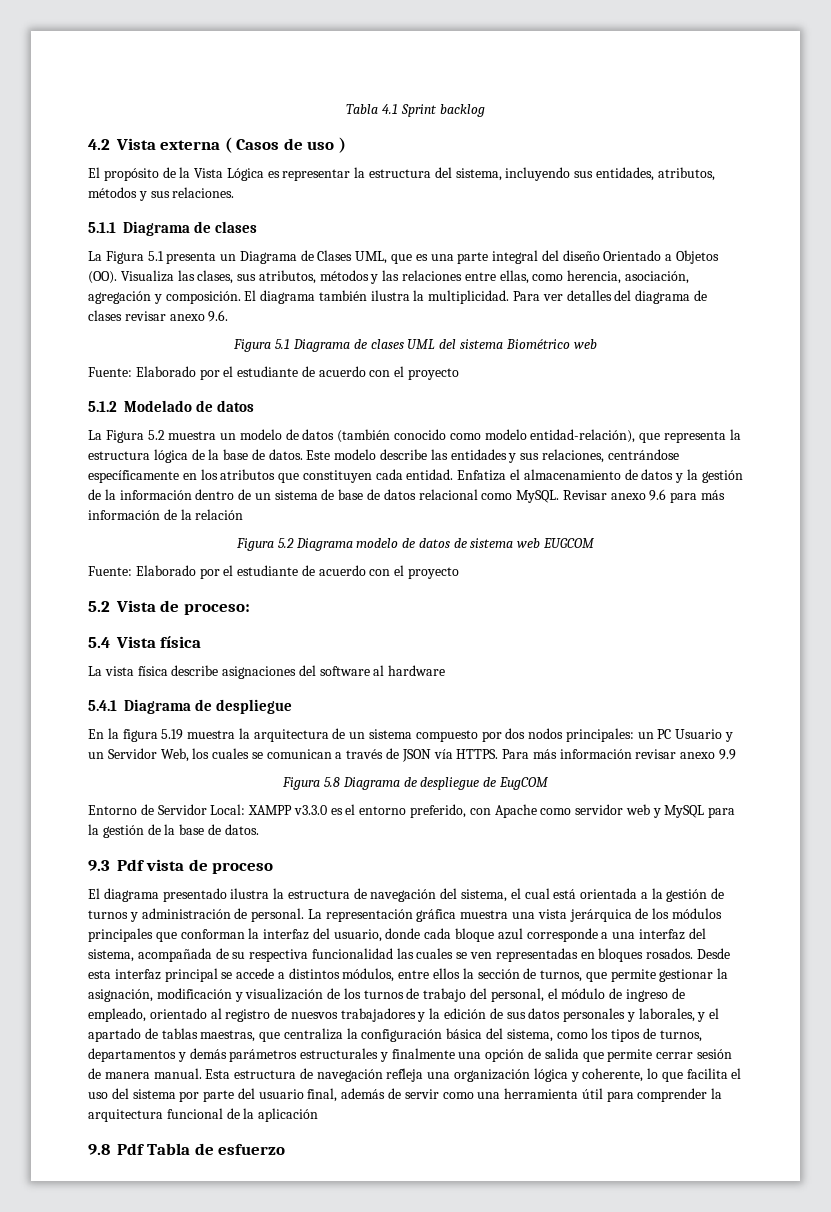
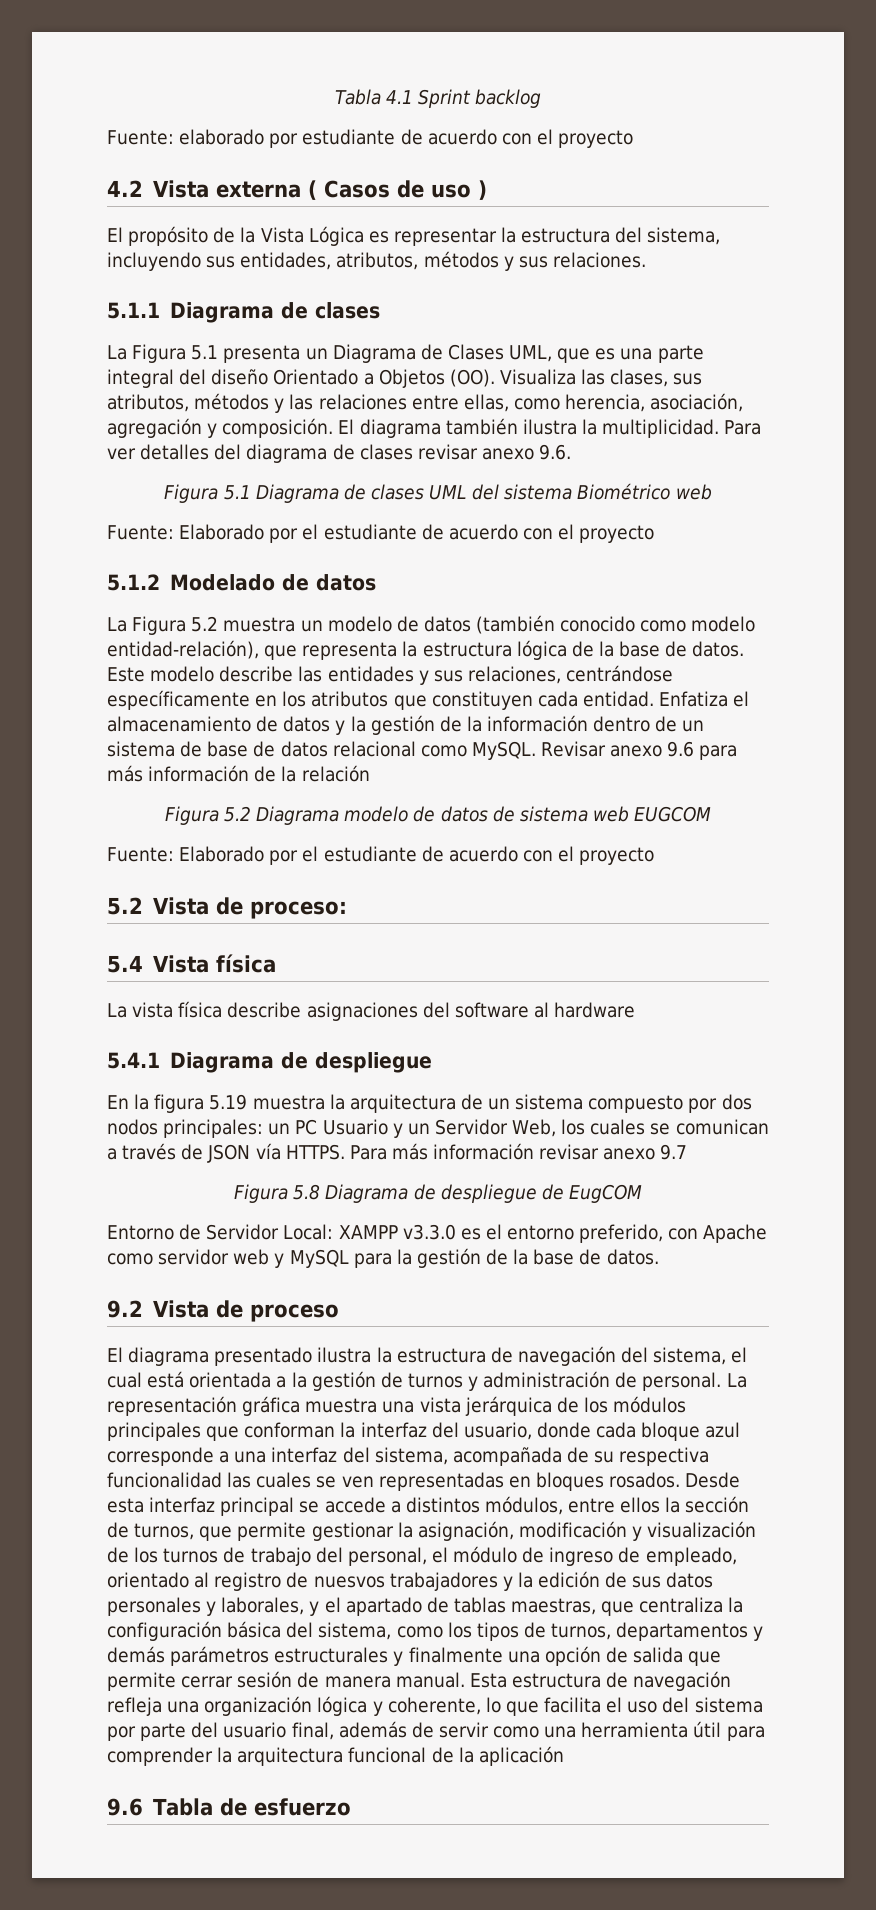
(485, 110) none -> [107,129,634,148] // Fuente: elaborado por estudiante de acuerdo con el proyecto
[719,749,737,760] 9.9 -> [660,1144,688,1160] 9.7
[88,859,185,871] 9.3 Pdf vista -> [107,1300,209,1318] 9.2 Vista
[88,1143,145,1155] 9.8 Pdf -> [107,1798,143,1816] 9.6

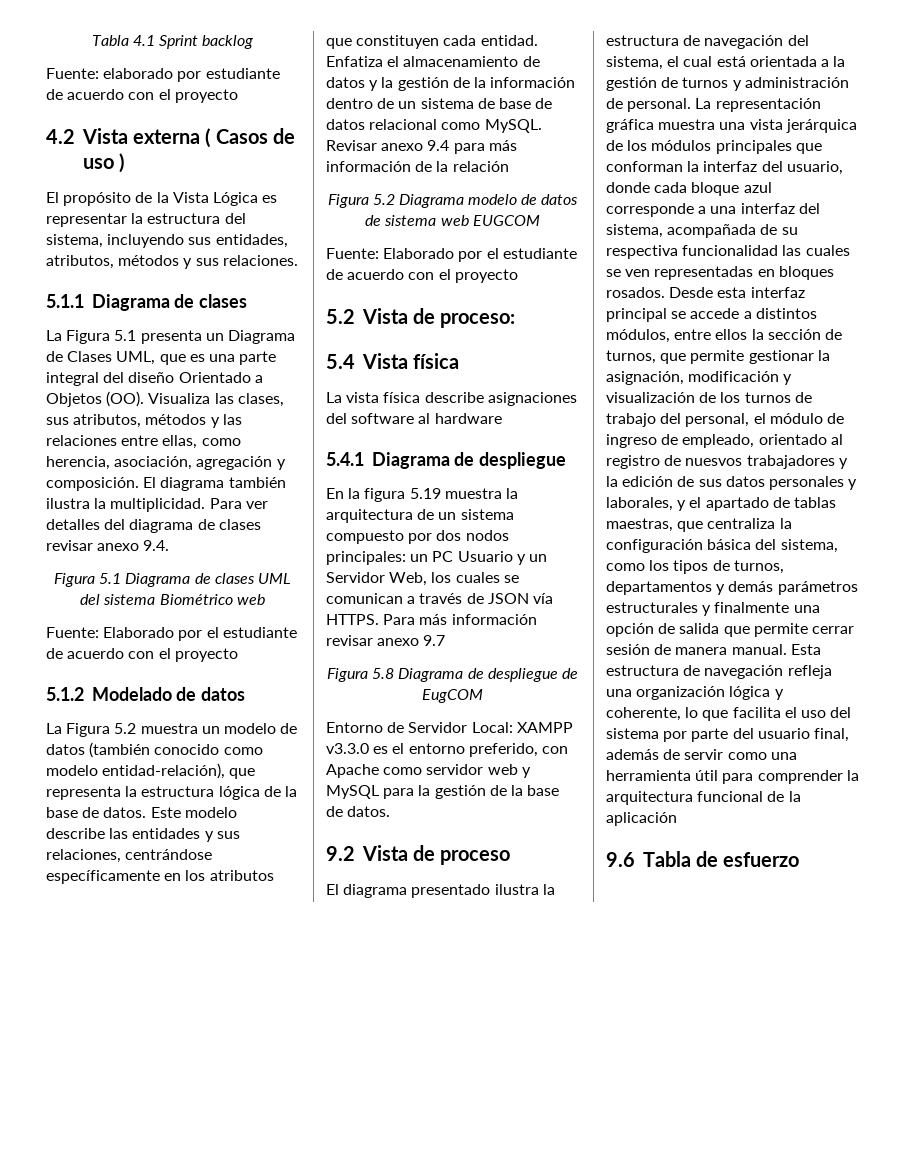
[539,444,572,460] 9.6. -> [143,540,170,551] 9.4.
[667,741,695,757] 9.6 -> [427,140,450,151] 9.4

